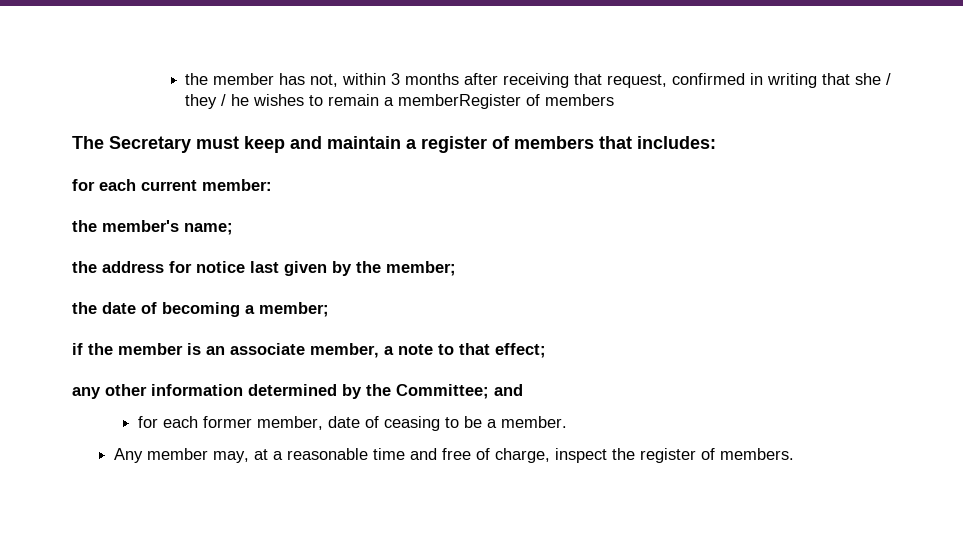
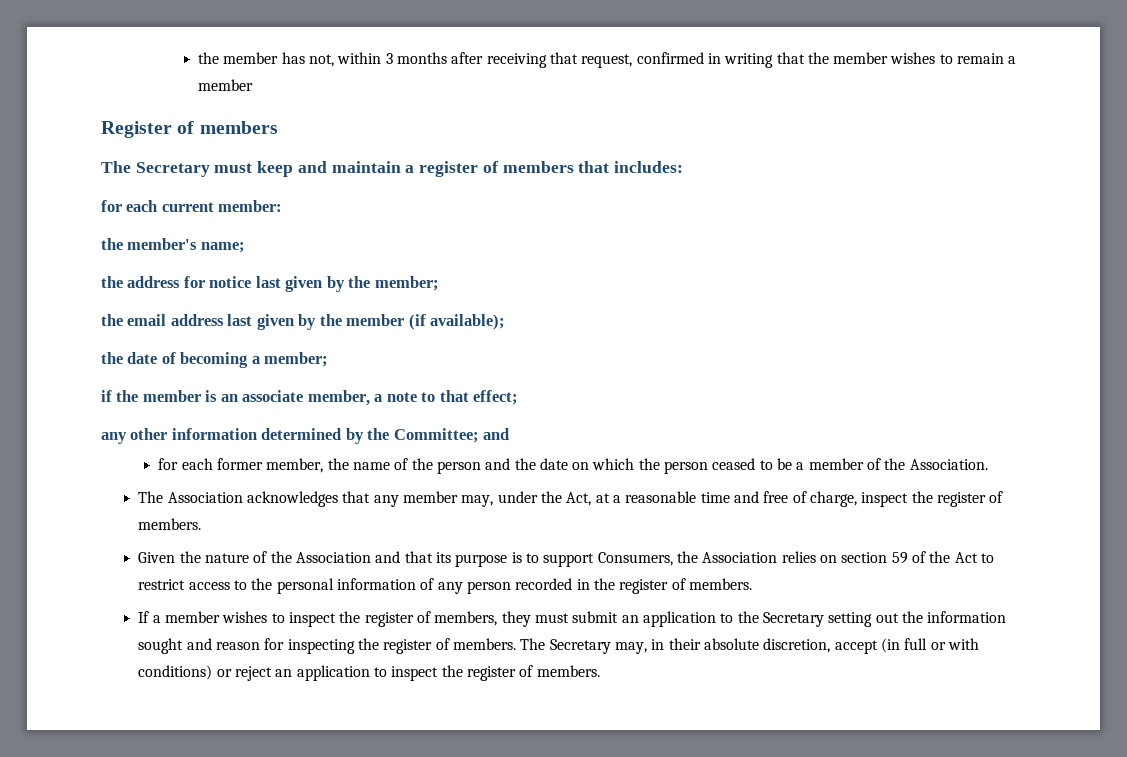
[855,73,892,85] [185,94,250,109] she / they / he -> [807,52,889,64] the member
[398,94,522,109] memberRegister -> [198,79,254,91] [101,121,172,138] member // Register
(456, 268) none -> [101,314,506,330] // the email address last given by the member (if available);
[327,416,567,431] [113,448,249,463] date of ceasing to be a member. // Any member may, -> [327,458,988,474] [138,491,592,507] the name of the person and the date on which the person ceased to be a member of the Association. // The Association acknowledges that any member may, under the Act,
(794, 454) none -> [138,551,994,567] [138,578,752,594] [138,611,1007,627] [138,638,979,654] [138,665,600,681] // Given the nature of the Association and that its purpose is to support Consumers, the Association relies on section 59 of the Act to restrict access to the personal information of any person recorded in the register of members. // If a member wishes to inspect the register of members, they must submit an application to the Secretary setting out the information sought and reason for inspecting the register of members. The Secretary may, in their absolute discretion, accept (in full or with conditions) or reject an application to inspect the register of members.

